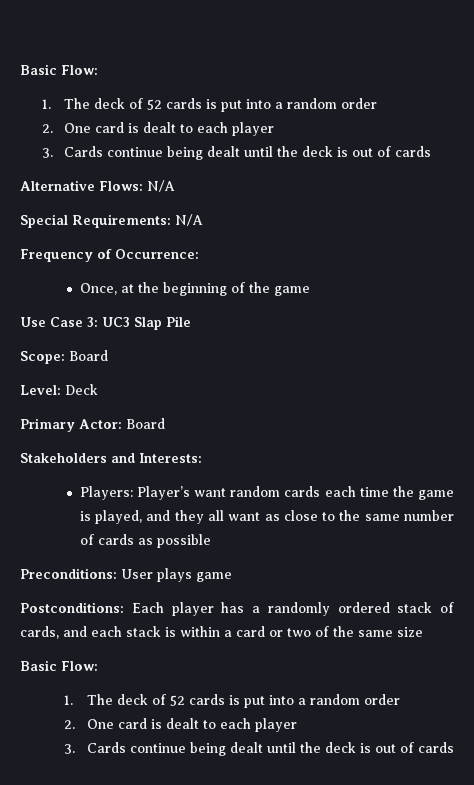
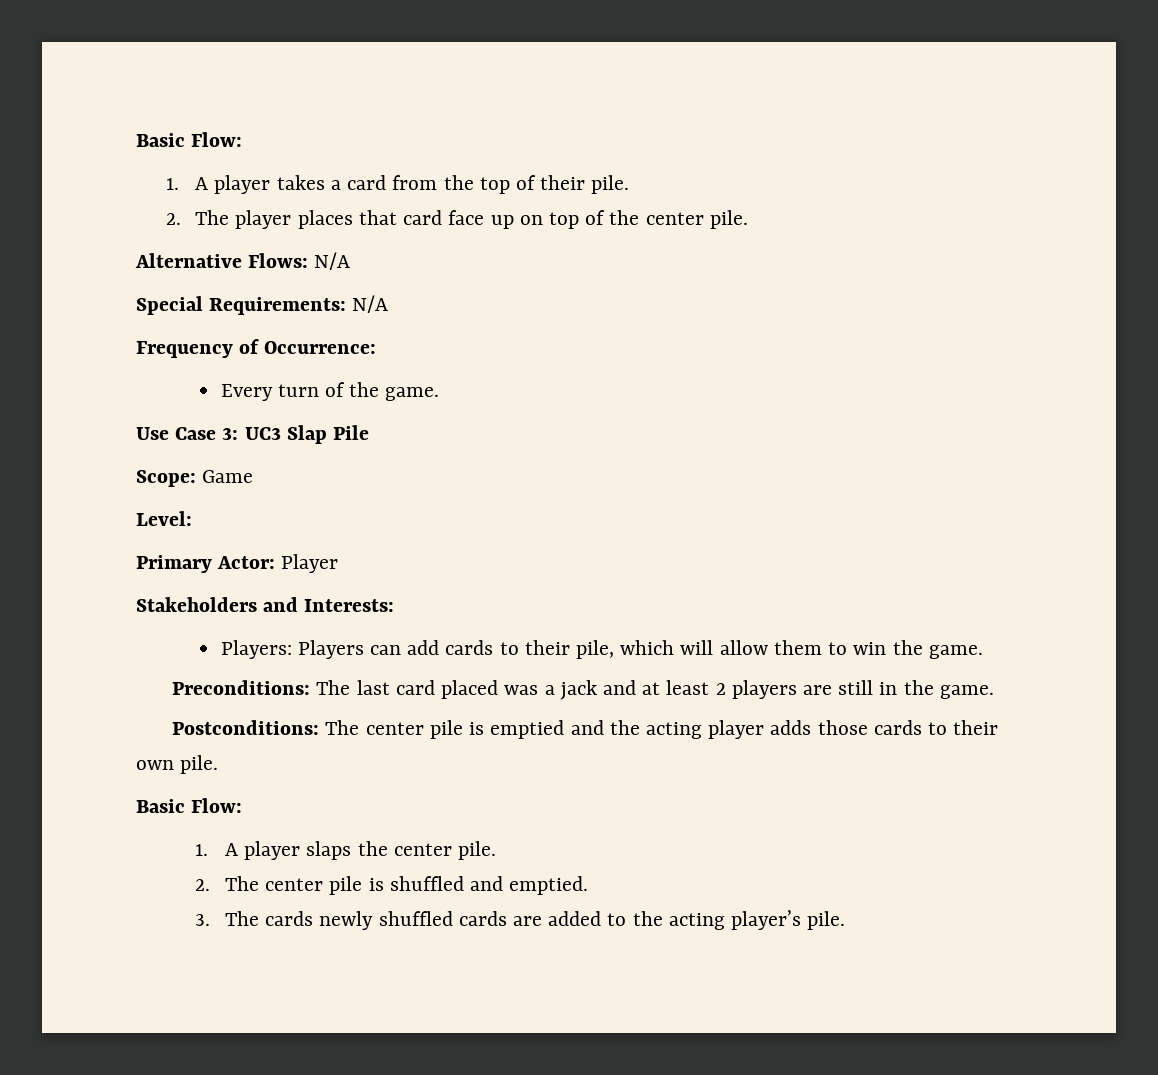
[20,64,98,75] [42,98,378,112] [42,122,275,136] [42,146,432,160] Basic Flow: // 1. The deck of 52 cards is put into a random order // 2. One card is dealt to each player // 3. Cards continue being dealt until the deck is out of cards -> [136,132,243,147] [165,175,630,194] [165,210,748,229] Basic Flow: // 1. A player takes a card from the top of their pile. // 2. The player places that card face up on top of the center pile.
[79,282,310,296] Once, at the beginning of the game -> [220,382,440,401] Every turn of the game.
[69,350,108,361] Board -> [202,470,254,483] Game
[65,384,98,395] Deck -> (192, 518) none
[126,418,165,429] Board -> [281,554,339,573] Player
[136,486,455,500] [79,510,454,524] [79,534,211,548] [20,568,232,582] [20,602,454,616] [20,626,423,639] [20,660,98,671] [64,694,400,708] [64,718,297,732] [64,742,454,756] Player’s want random cards each time the game is played, and they all want as close to the same number of cards as possible // Preconditions: User plays game // Postconditions: Each player has a randomly ordered stack of cards, and each stack is within a card or two of the same size // Basic Flow: // 1. The deck of 52 cards is put into a random order // 2. One card is dealt to each player // 3. Cards continue being dealt until the deck is out of cards -> [297,640,983,659] [172,680,994,700] [172,720,999,739] [136,755,219,774] [136,798,243,813] [195,841,496,860] [195,876,589,895] [195,910,846,930] Players can add cards to their pile, which will allow them to win the game. // Preconditions: The last card placed was a jack and at least 2 players are still in the game. // Postconditions: The center pile is emptied and the acting player adds those cards to their own pile. // Basic Flow: // 1. A player slaps the center pile. // 2. The center pile is shuffled and emptied. // 3. The cards newly shuffled cards are added to the acting player’s pile.

